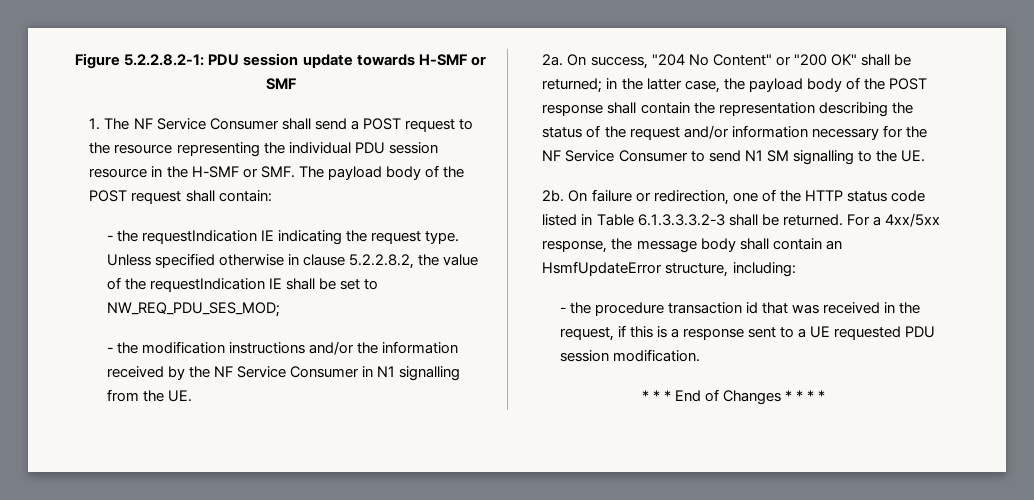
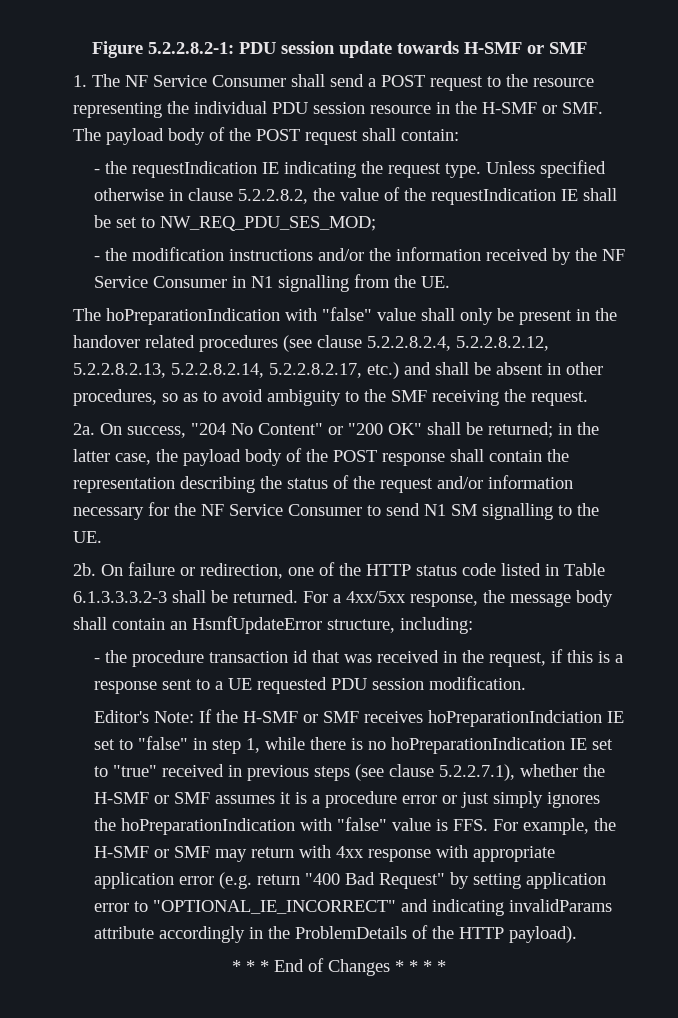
(192, 396) none -> [73,307,618,325] [73,335,550,352] [73,362,604,379] [73,389,589,406] // The hoPreparationIndication with "false" value shall only be present in the handover related procedures (see clause 5.2.2.8.2.4, 5.2.2.8.2.12, 5.2.2.8.2.13, 5.2.2.8.2.14, 5.2.2.8.2.17, etc.) and shall be absent in other procedures, so as to avoid ambiguity to the SMF receiving the request.
(700, 355) none -> [93,709,624,727] [93,736,613,754] [93,764,605,781] [93,791,600,808] [93,817,616,835] [93,845,555,862] [93,872,606,889] [93,899,612,916] [93,925,577,943] // Editor's Note: If the H-SMF or SMF receives hoPreparationIndciation IE set to "false" in step 1, while there is no hoPreparationIndication IE set to "true" received in previous steps (see clause 5.2.2.7.1), whether the H-SMF or SMF assumes it is a procedure error or just simply ignores the hoPreparationIndication with "false" value is FFS. For example, the H-SMF or SMF may return with 4xx response with appropriate application error (e.g. return "400 Bad Request" by setting application error to "OPTIONAL_IE_INCORRECT" and indicating invalidParams attribute accordingly in the ProblemDetails of the HTTP payload).

